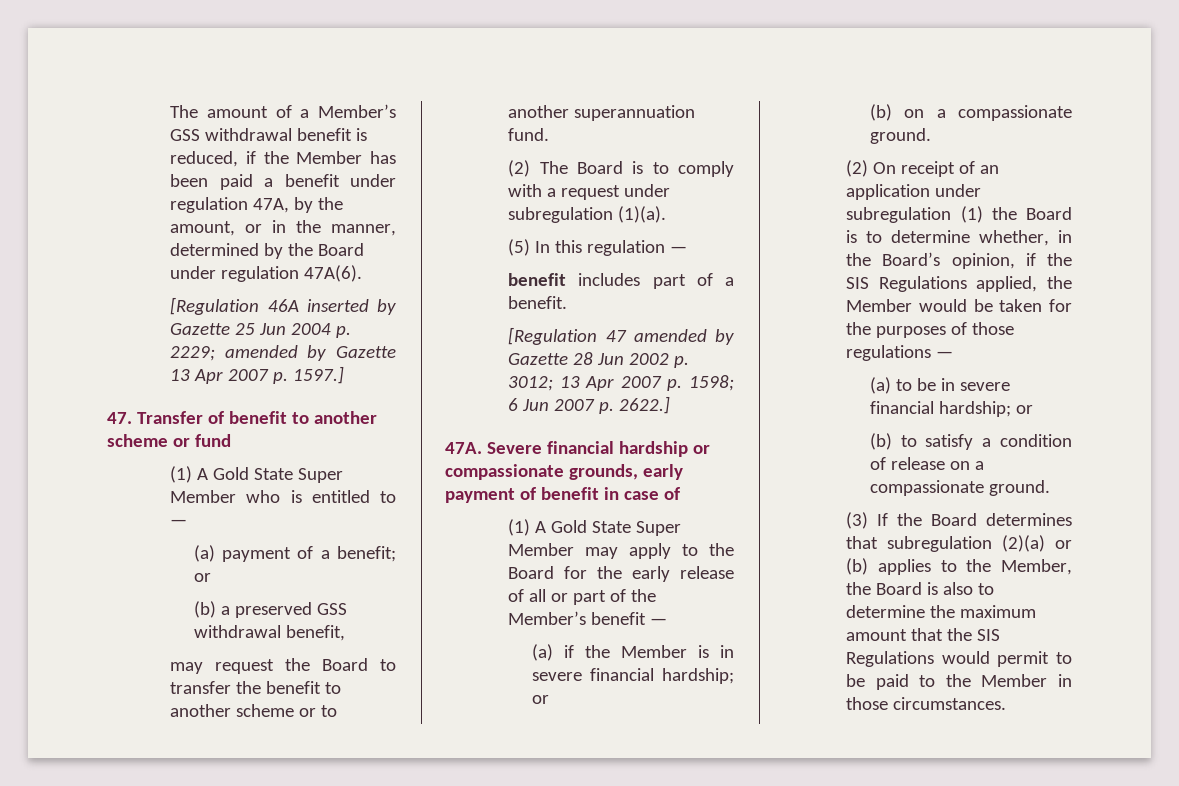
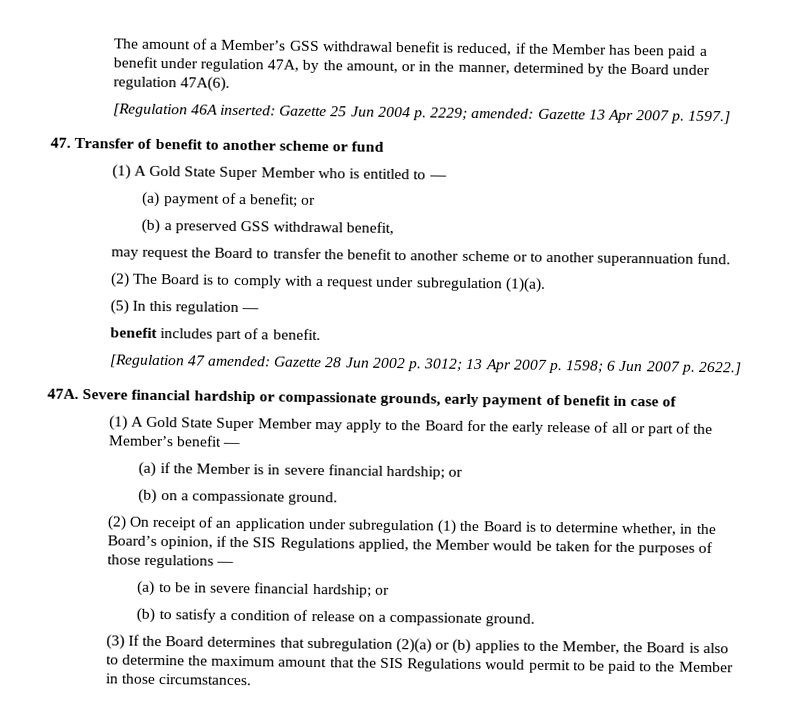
[306,299,396,315] inserted by -> [220,104,277,116] inserted:
[224,345,327,361] amended by -> [471,107,535,119] amended:
[633,329,734,345] amended by -> [207,355,272,367] amended:

